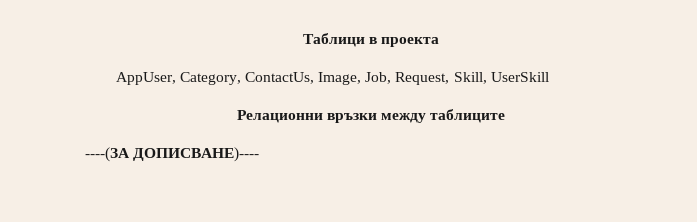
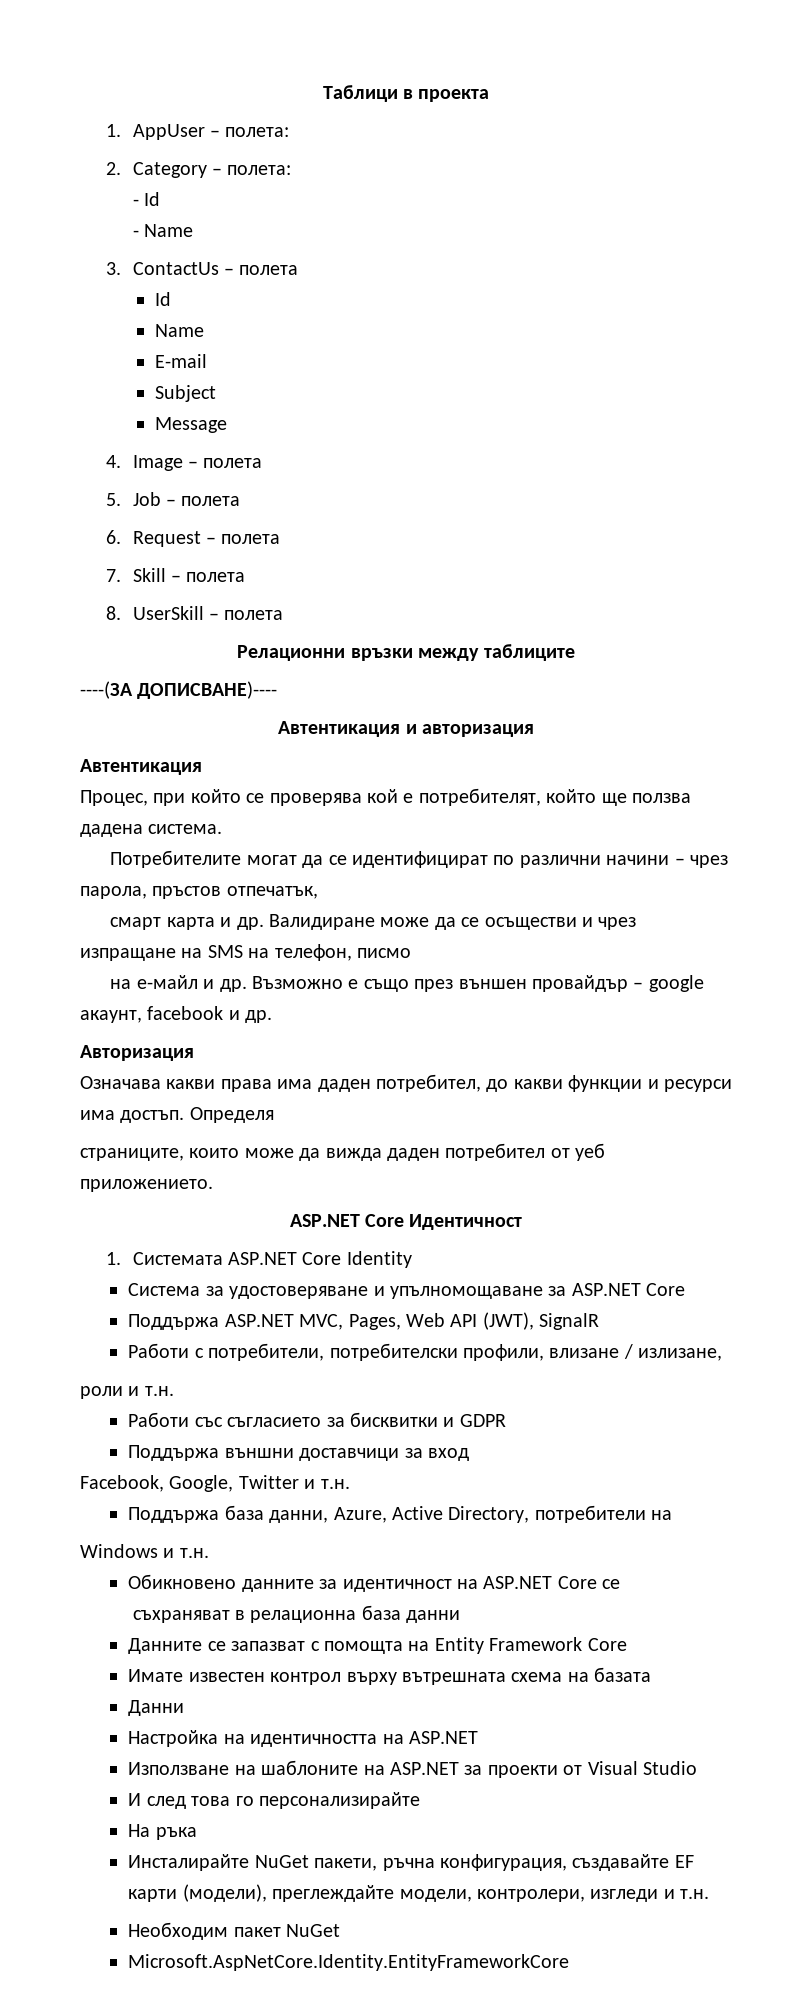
[115,72,487,85] AppUser, Category, ContactUs, Image, Job, Request, Skill, -> [106,124,290,140] [106,162,292,178] [132,192,161,206] [132,224,194,237] [106,262,299,275] [154,292,171,306] [154,324,204,337] [154,354,207,368] [154,385,216,402] [154,417,227,433] [106,455,263,471] [106,492,241,506] [106,530,281,547] [106,568,246,582] [106,606,122,620] 1. AppUser – полета: // 2. Category – полета: // - Id // - Name // 3. ContactUs – полета // Id // Name // E-mail // Subject // Message // 4. Image – полета // 5. Job – полета // 6. Request – полета // 7. Skill – полета // 8.
(549, 77) none -> [209,610,284,620] – полета
(260, 154) none -> [278,721,534,737] [80,759,202,775] [80,788,691,806] [80,824,223,837] [110,850,728,868] [80,886,318,899] [110,914,637,930] [80,944,411,961] [110,975,704,992] [80,1006,273,1023] [80,1045,194,1061] [80,1074,732,1092] [80,1107,274,1123] [80,1143,606,1161] [80,1179,213,1192] [289,1214,523,1230] [106,1251,412,1268] [128,1283,686,1299] [128,1312,600,1330] [128,1343,723,1361] [80,1386,174,1399] [128,1412,506,1427] [128,1445,469,1461] [80,1475,350,1492] [128,1505,673,1523] [80,1544,209,1558] [128,1574,621,1592] [132,1605,461,1623] [128,1637,627,1654] [128,1667,652,1685] [128,1700,185,1716] [128,1730,478,1747] [128,1760,697,1778] [128,1792,420,1809] [128,1824,197,1840] [128,1854,694,1871] [128,1884,710,1902] [128,1922,341,1940] [128,1954,570,1971] // Автентикация и авторизация // Автентикация // Процес, при който се проверява кой е потребителят, който ще ползва дадена система. // Потребителите могат да се идентифицират по различни начини – чрез парола, пръстов отпечатък, // смарт карта и др. Валидиране може да се осъществи и чрез изпращане на SMS на телефон, писмо // на е-майл и др. Възможно е също през външен провайдър – google акаунт, facebook и др. // Авторизация // Означава какви права има даден потребител, до какви функции и ресурси има достъп. Определя // страниците, които може да вижда даден потребител от уеб приложението. // ASP.NET Core Идентичност // 1. Системата ASP.NET Core Identity // Система за удостоверяване и упълномощаване за ASP.NET Core // Поддържа ASP.NET MVC, Pages, Web API (JWT), SignalR // Работи с потребители, потребителски профили, влизане / излизане, // роли и т.н. // Работи със съгласието за бисквитки и GDPR // Поддържа външни доставчици за вход // Facebook, Google, Twitter и т.н. // Поддържа база данни, Azure, Active Directory, потребители на // Windows и т.н. // Обикновено данните за идентичност на ASP.NET Core се // съхраняват в релационна база данни // Данните се запазват с помощта на Entity Framework Core // Имате известен контрол върху вътрешната схема на базата // Данни // Настройка на идентичността на ASP.NET // Използване на шаблоните на ASP.NET за проекти от Visual Studio // И след това го персонализирайте // На ръка // Инсталирайте NuGet пакети, ръчна конфигурация, създавайте EF карти (модели), преглеждайте модели, контролери, изгледи и т.н. // Необходим пакет NuGet // Microsoft.AspNetCore.Identity.EntityFrameworkCore

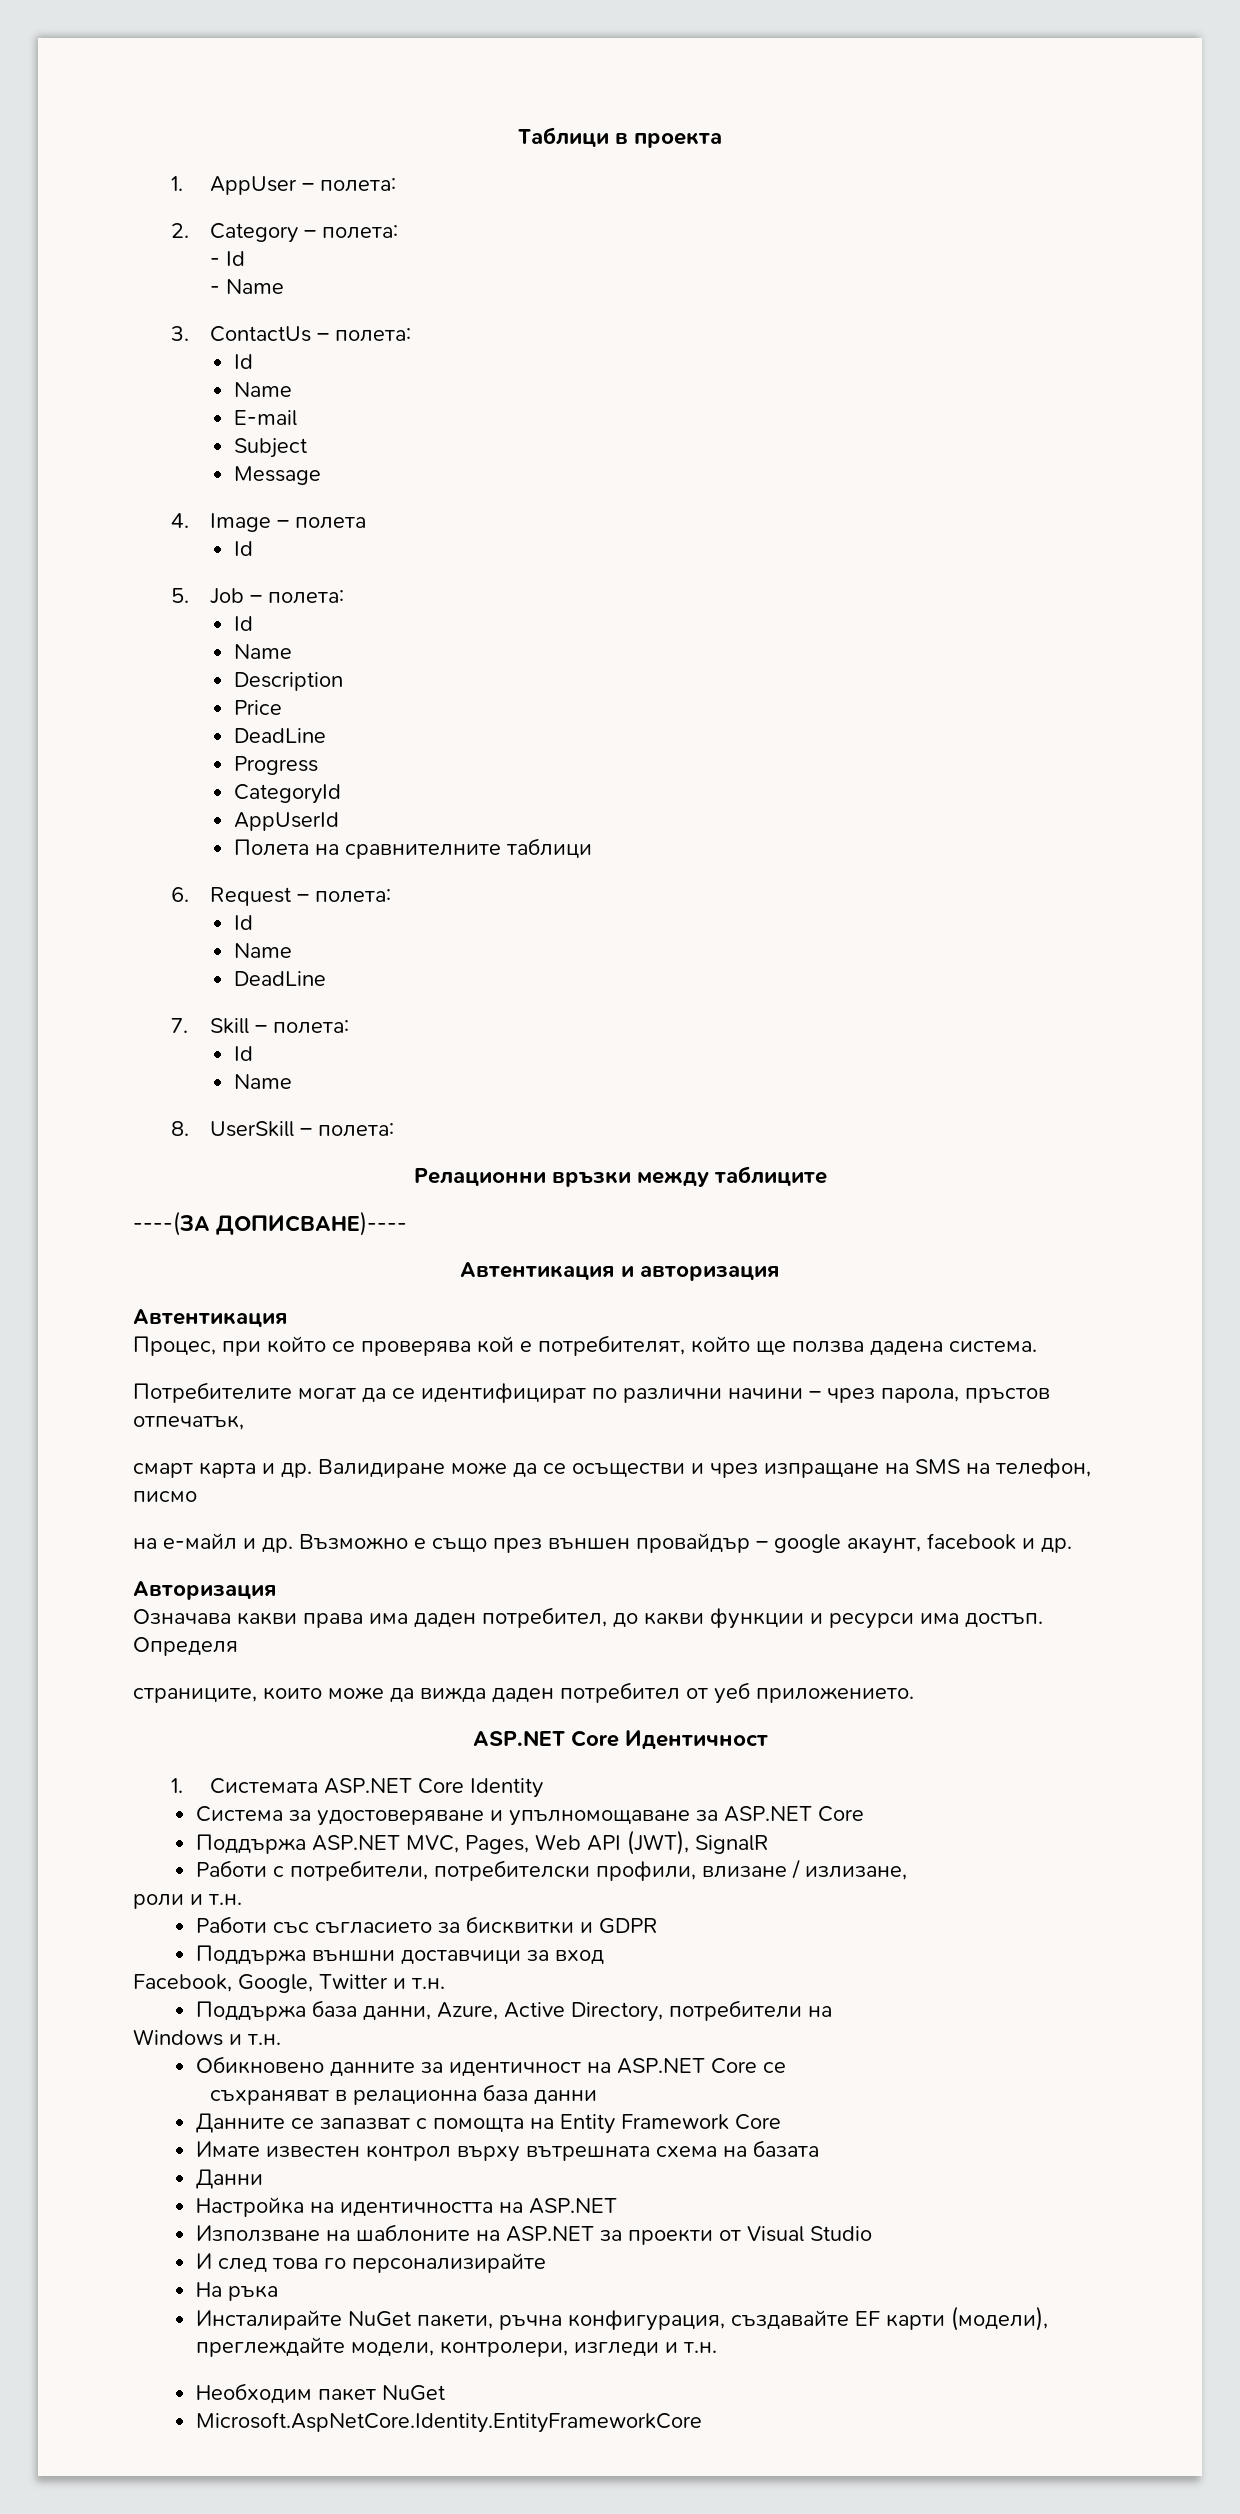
[239,265,299,275] полета -> [334,328,411,342] полета:
(263, 463) none -> [233,541,253,556] // Id
[181,496,241,506] полета -> [267,590,344,604] [233,616,253,631] [233,644,292,659] [233,672,343,691] [233,700,282,715] [233,728,326,743] [233,756,318,775] [233,784,341,804] [233,812,339,831] [233,838,592,859] полета: // Id // Name // Description // Price // DeadLine // Progress // CategoryId // AppUserId // Полета на сравнителните таблици
[221,534,281,544] полета -> [314,889,391,903] [233,915,253,930] [233,943,292,958] [233,971,326,986] полета: // Id // Name // DeadLine
[186,572,246,582] полета -> [272,1020,349,1034] [233,1046,253,1061] [233,1074,292,1089] полета: // Id // Name
[224,610,284,620] полета -> [317,1123,394,1137] полета:

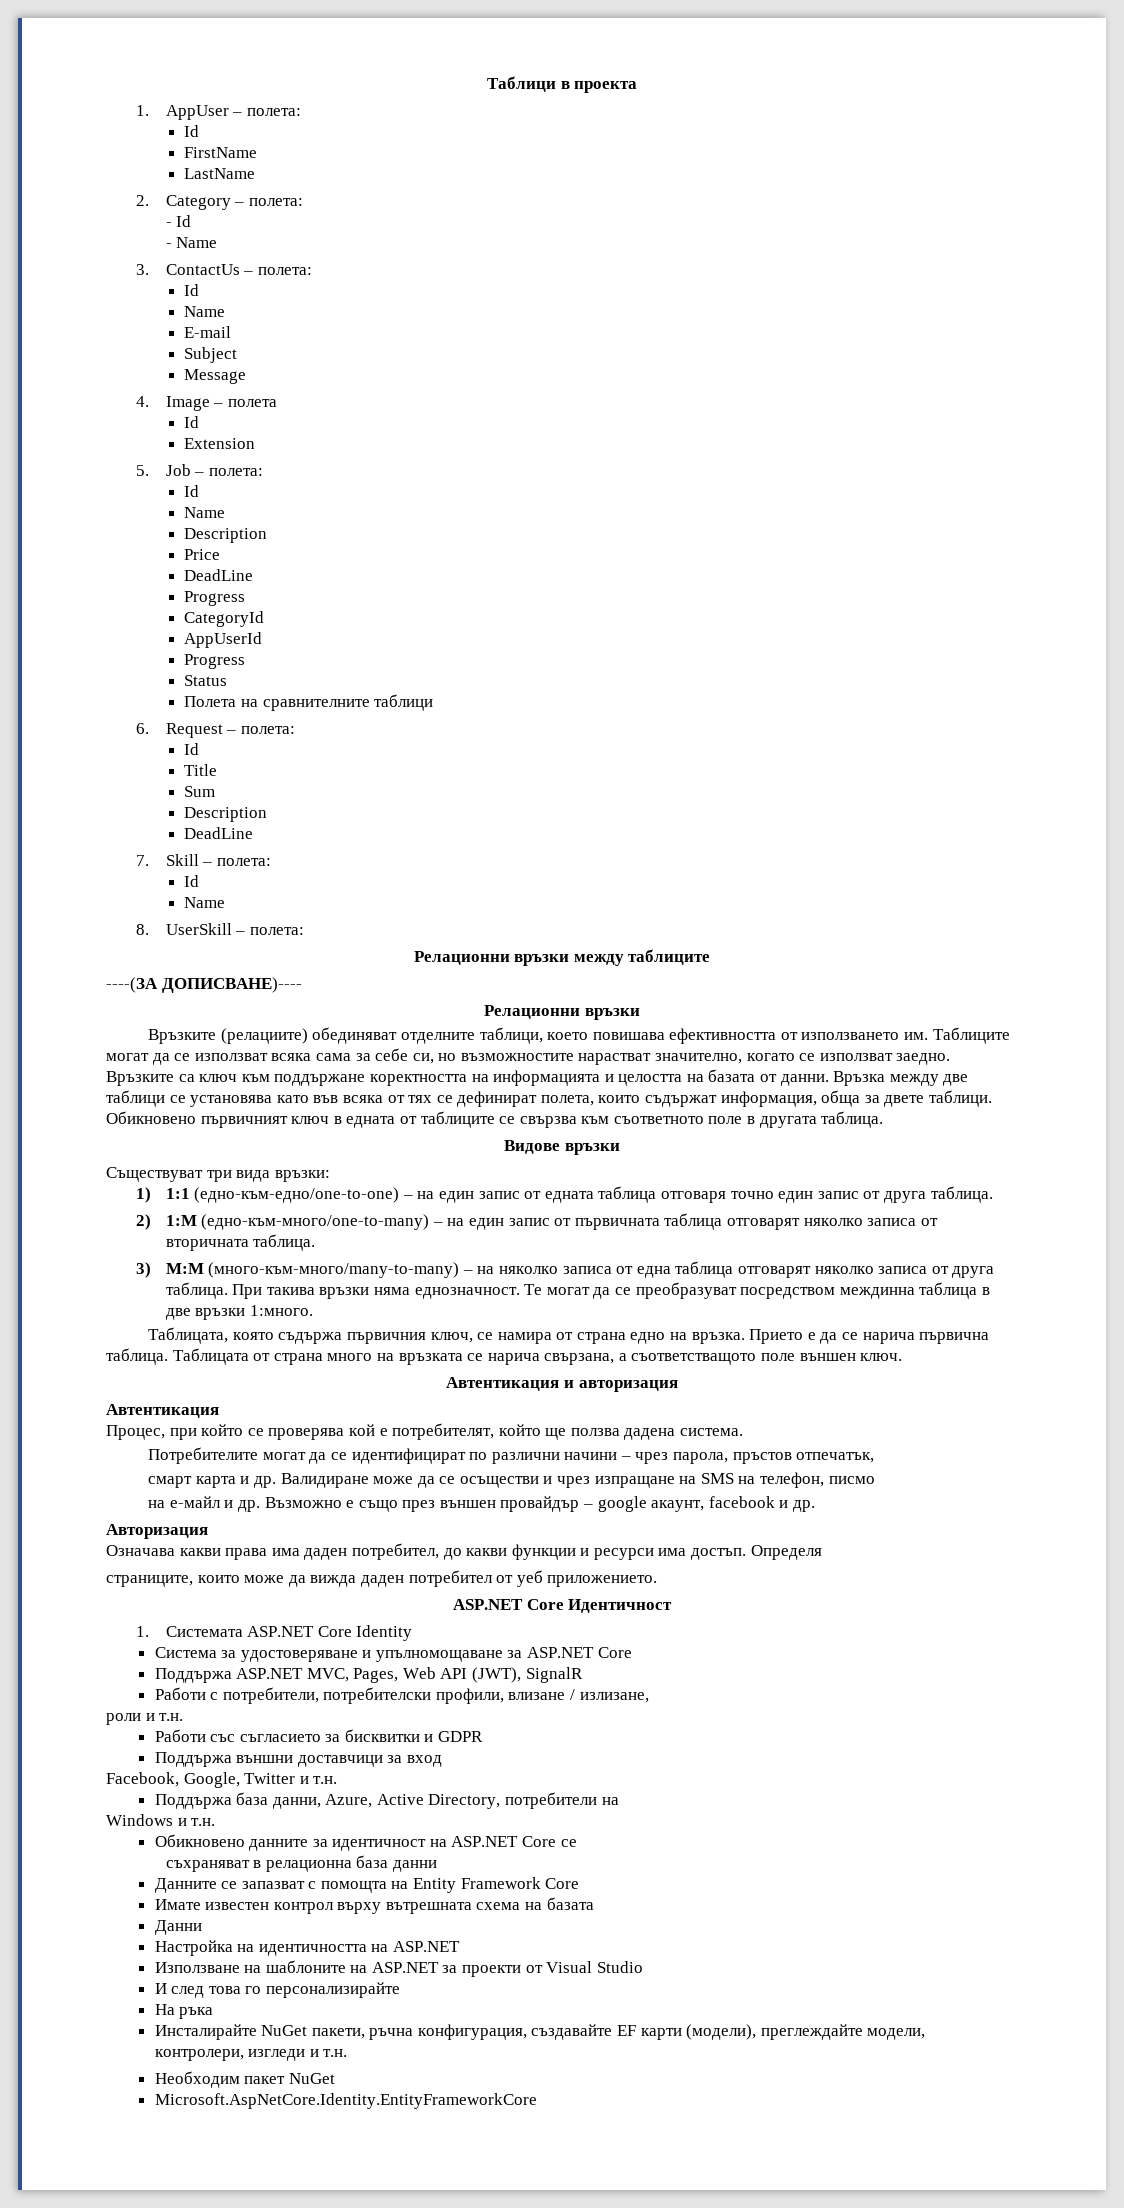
(396, 185) none -> [184,125,200,137] [184,147,258,158] [184,168,256,179] // Id // FirstName // LastName
(253, 548) none -> [184,438,256,449] // Extension
(339, 821) none -> [184,654,246,669] [184,675,228,686] // Progress // Status
[233,943,292,958] Name -> [184,764,218,776] [184,786,216,797] [184,807,268,822] Title // Sum // Description
(407, 1223) none -> [484,1005,640,1020] [148,1027,1010,1044] [106,1048,951,1065] [106,1069,969,1086] [106,1090,993,1107] [106,1111,884,1128] [504,1140,620,1155] [106,1167,330,1182] [135,1186,993,1203] [135,1213,938,1230] [165,1234,316,1251] [135,1261,995,1278] [165,1282,990,1299] [165,1305,313,1320] [148,1327,990,1344] [106,1348,903,1365] // Релационни връзки // Връзките (релациите) обединяват отделните таблици, което повишава ефективността от използването им. Таблиците могат да се използват всяка сама за себе си, но възможностите нарастват значително, когато се използват заедно. Връзките са ключ към поддържане коректността на информацията и целостта на базата от данни. Връзка между две таблици се установява като във всяка от тях се дефинират полета, които съдържат информация, обща за двете таблици. Обикновено първичният ключ в едната от таблиците се свързва към съответното поле в другата таблица. // Видове връзки // Съществуват три вида връзки: // 1) 1:1 (едно-към-едно/one-to-one) – на един запис от едната таблица отговаря точно един запис от друга таблица. // 2) 1:М (едно-към-много/one-to-many) – на един запис от първичната таблица отговарят няколко записа от вторичната таблица. // 3) М:М (много-към-много/many-to-many) – на няколко записа от една таблица отговарят няколко записа от друга таблица. При такива връзки няма еднозначност. Те могат да се преобразуват посредством междинна таблица в две връзки 1:много. // Таблицата, която съдържа първичния ключ, се намира от страна едно на връзка. Прието е да се нарича първична таблица. Таблицата от страна много на връзката се нарича свързана, а съответстващото поле външен ключ.

